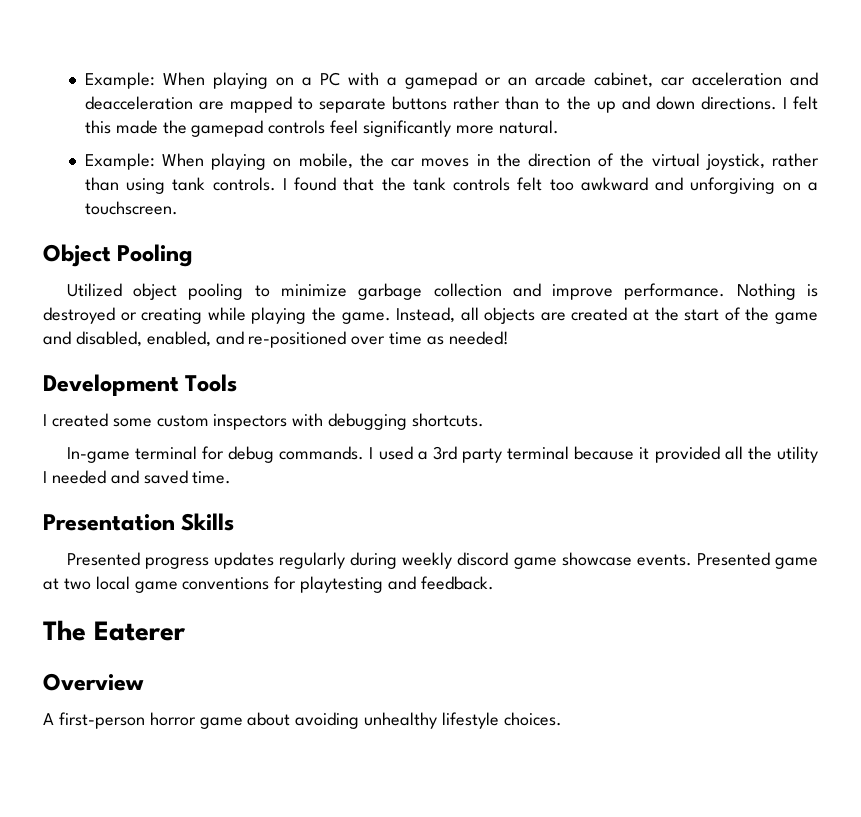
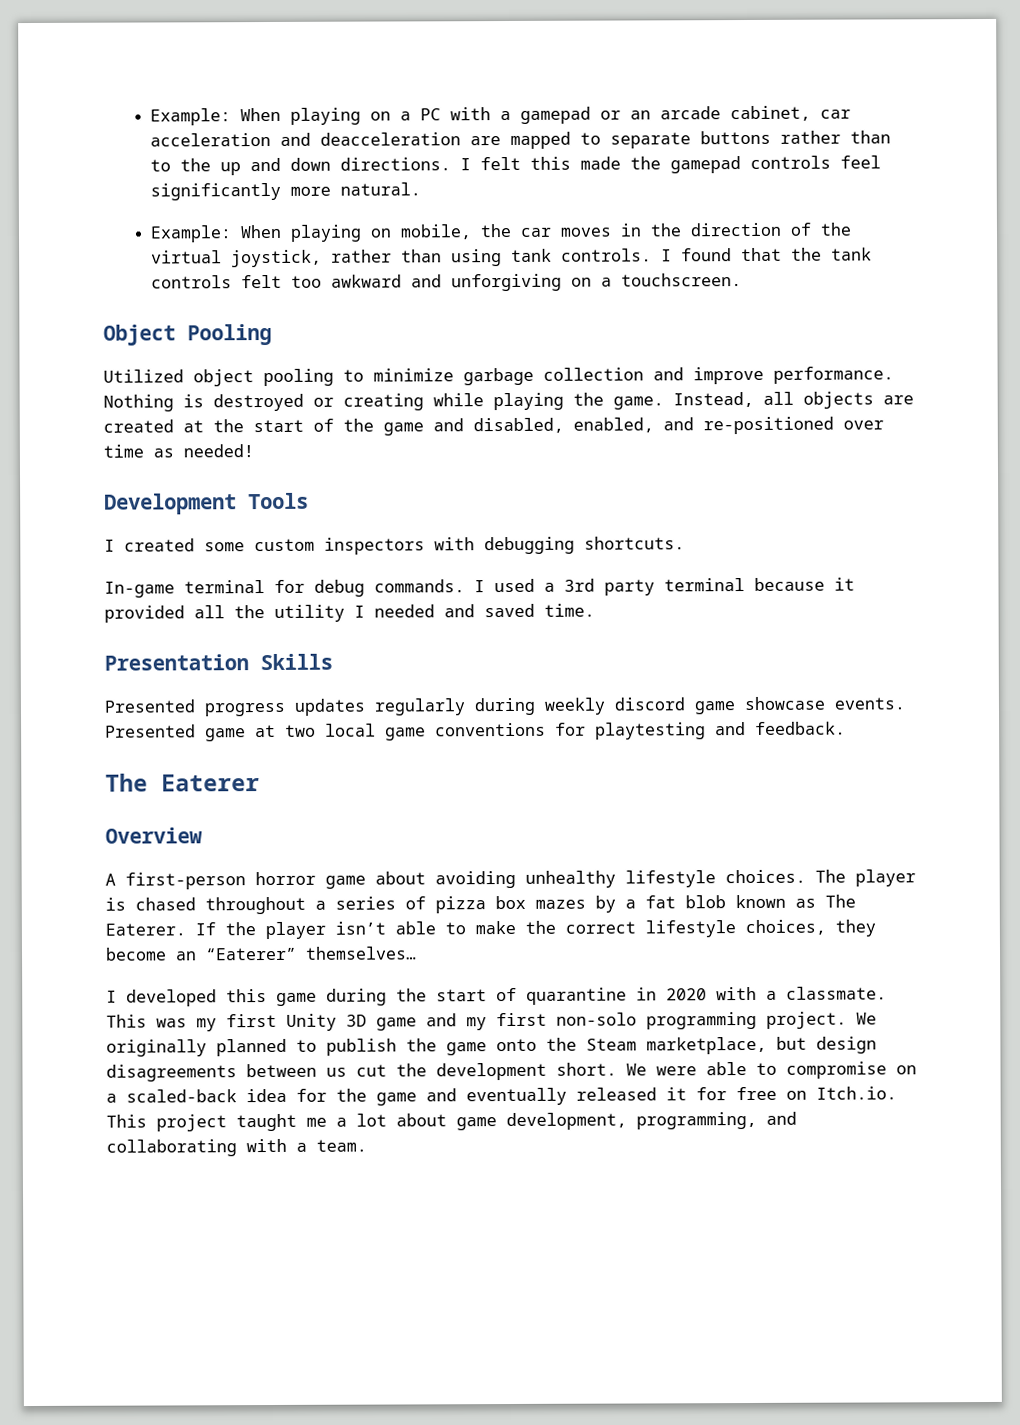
(562, 719) none -> [815,869,916,887] [105,894,856,915] [105,919,876,940] [105,946,417,961] [106,986,887,1007] [106,1011,877,1032] [106,1036,877,1057] [106,1061,917,1082] [106,1086,897,1106] [106,1111,797,1132] [106,1138,367,1157] The player is chased throughout a series of pizza box mazes by a fat blob known as The Eaterer. If the player isn’t able to make the correct lifestyle choices, they become an “Eaterer” themselves… // I developed this game during the start of quarantine in 2020 with a classmate. This was my first Unity 3D game and my first non-solo programming project. We originally planned to publish the game onto the Steam marketplace, but design disagreements between us cut the development short. We were able to compromise on a scaled-back idea for the game and eventually released it for free on Itch.io. This project taught me a lot about game development, programming, and collaborating with a team.

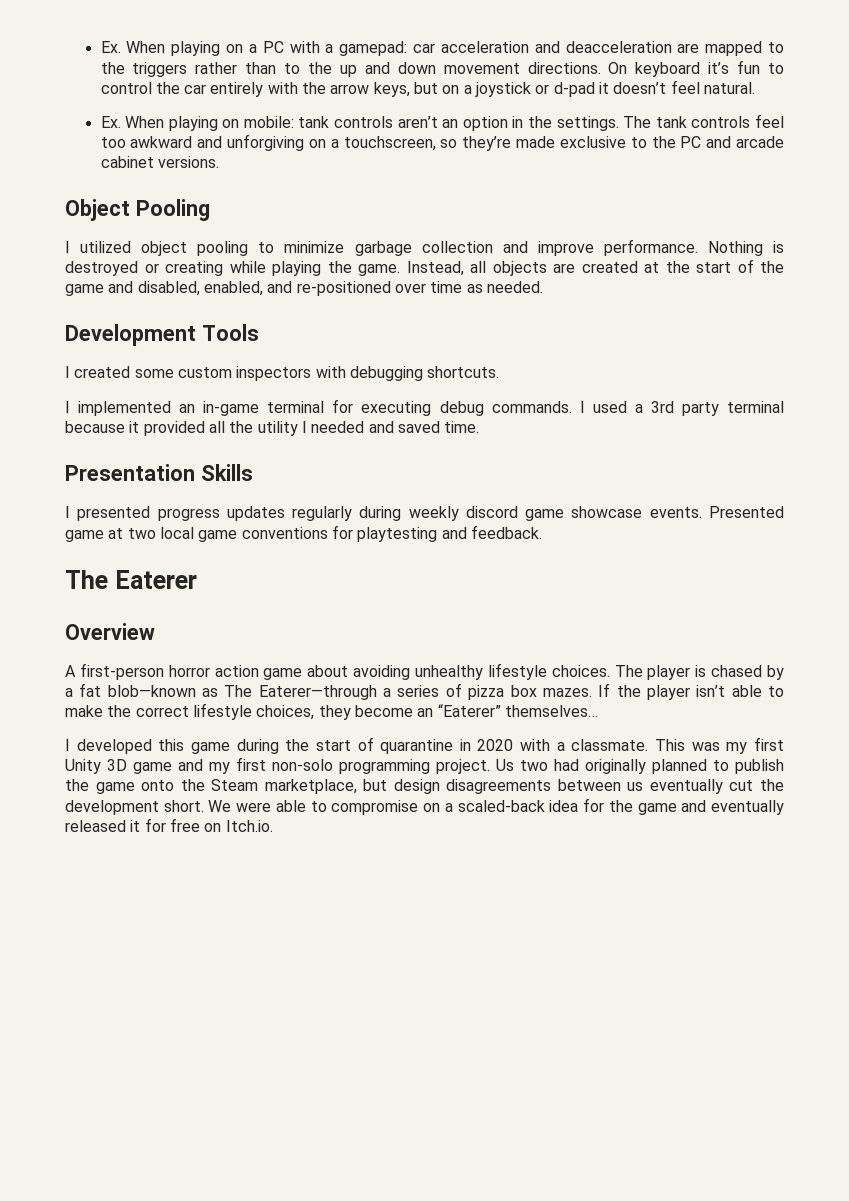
[149,108,231,126] Example: -> [100,41,121,53] Ex.
[519,105,811,124] gamepad or an arcade cabinet, -> [339,41,408,56] gamepad:
[609,130,771,149] separate buttons -> [100,62,188,77] the triggers
[339,155,881,174] [149,182,331,201] directions. I felt this made the gamepad controls feel significantly more -> [443,60,784,77] [100,80,700,97] movement directions. On keyboard it’s fun to control the car entirely with the arrow keys, but on a joystick or d-pad it doesn’t feel
[149,222,852,243] [150,247,872,268] [150,274,282,289] Example: When playing on mobile, the car moves in the direction of the virtual joystick, rather than using tank controls. I found that the tank controls felt -> [100,114,785,131] Ex. When playing on mobile: tank controls aren’t an option in the settings. The tank controls feel
[620,273,742,287] touchscreen. -> [343,136,785,151] [100,156,219,168] touchscreen, so they’re made exclusive to the PC and arcade cabinet versions.
[103,369,184,383] Utilized -> [65,241,132,253] I utilized
[183,444,254,458] needed! -> [486,281,543,293] needed.
[104,581,175,598] In-game -> [65,401,260,416] I implemented an in-game
(305, 586) none -> [361,401,432,416] executing
[104,699,195,713] Presented -> [65,506,151,521] I presented
(316, 878) none -> [214,665,259,677] action
[205,896,306,915] throughout -> [767,665,785,680] [65,683,377,700] by a fat blob—known as The Eaterer—through
[535,894,856,913] [105,923,186,936] mazes by a fat blob known as The Eaterer. -> [542,688,592,697] mazes.
[856,1012,877,1025] We -> [496,759,579,771] Us two had
(347, 1072) none -> [649,779,723,794] eventually
[106,1111,797,1132] [106,1138,367,1157] This project taught me a lot about game development, programming, and collaborating with a team. -> (273, 826) none

